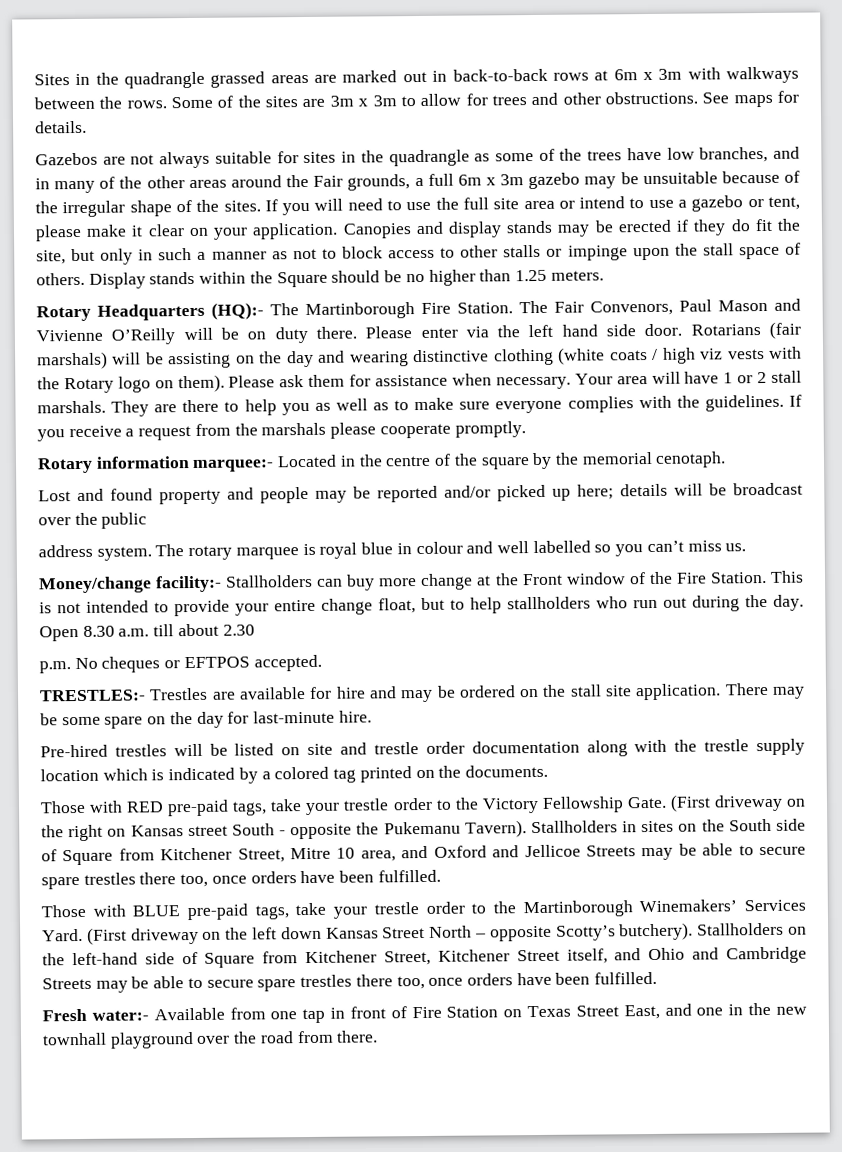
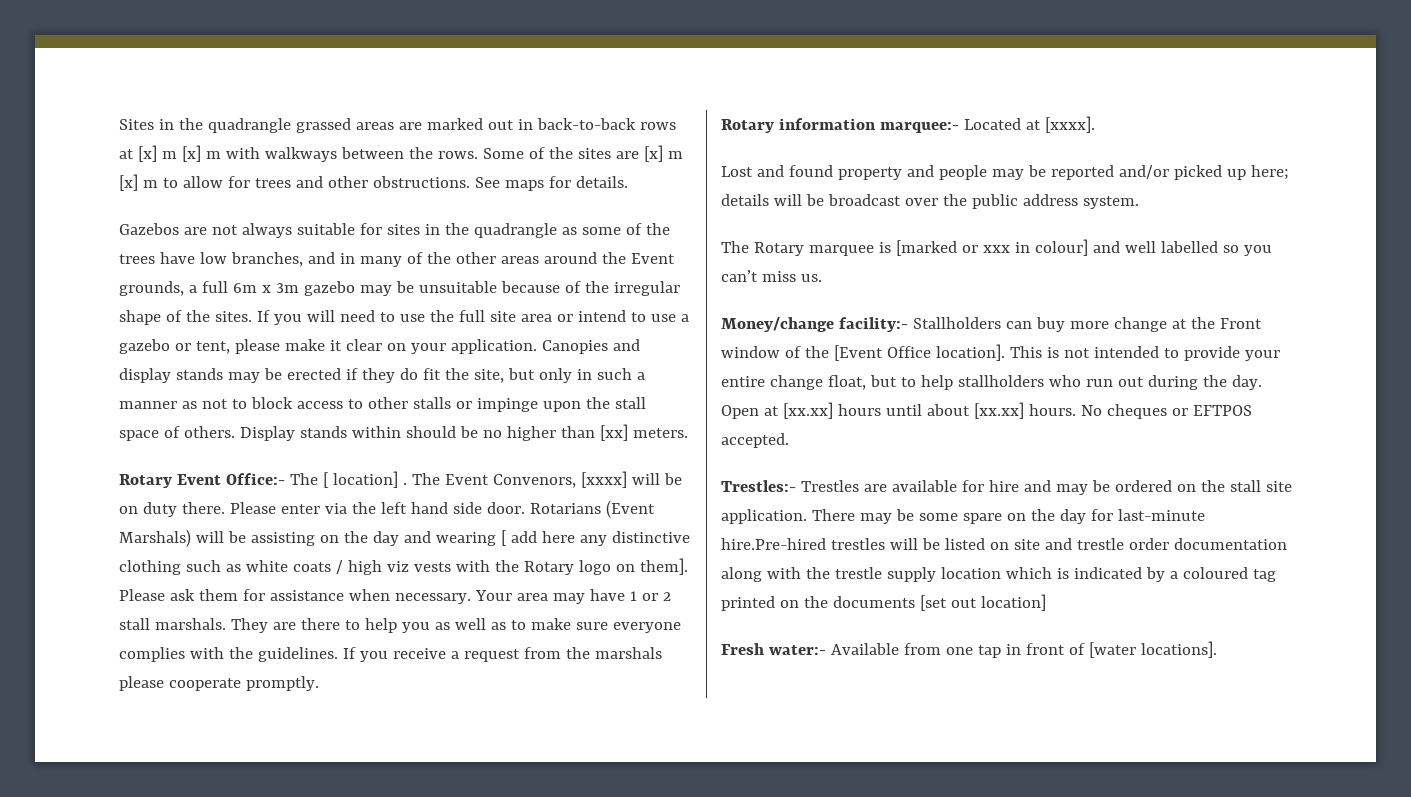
[613,68,683,81] 6m x 3m -> [137,145,221,162] [x] m [x] m
[329,95,397,107] 3m x 3m -> [643,145,683,162] [119,174,158,191] [x] m [x] m
[313,175,344,187] Fair -> [630,253,675,264] Event
[249,271,328,288] the Square -> (401, 432) none
[514,269,547,282] 1.25 -> [599,424,628,441] [xx]
[97,298,801,321] [36,328,176,345] Headquarters (HQ):- The Martinborough Fire Station. The Fair Convenors, Paul Mason and Vivienne O’Reilly -> [176,471,627,488] Event Office:- The [ location] . The Event Convenors, [xxxx]
[769,321,801,339] [37,351,108,370] (fair marshals) -> [605,500,655,518] [119,529,191,547] (Event Marshals)
[413,347,606,366] distinctive clothing (white -> [500,530,690,546] [119,560,288,575] [ add here any distinctive clothing such as white
[177,374,225,393] them). -> [639,558,688,575] them].
[651,371,681,384] will -> [552,593,585,604] may
[339,451,727,470] in the centre of the square by the memorial cenotaph. -> [1025,116,1095,133] at [xxxx].
(148, 520) // -> (1018, 201) none
[155,541,463,561] The rotary marquee is royal blue in colour -> [721,239,1088,256] // The Rotary marquee is [marked or xxx in colour]
[675,571,767,584] Fire Station. -> [833,344,1005,361] [Event Office location].
[82,623,255,637] [39,661,71,674] 8.30 a.m. till about 2.30 // p.m. -> [763,402,1076,419] at [xx.xx] hours until about [xx.xx] hours.
[39,689,146,702] TRESTLES:- -> [721,480,796,492] Trestles:-
[338,710,372,723] [40,744,108,758] hire. // Pre-hired -> [721,538,826,550] hire.Pre-hired
[274,766,330,780] colored -> [1182,567,1248,579] coloured
[464,764,548,778] [40,794,806,817] [41,818,806,842] [41,843,806,866] [41,869,441,890] [41,899,806,921] [42,922,807,945] [42,946,808,968] [42,971,658,993] documents. // Those with RED pre-paid tags, take your trestle order to the Victory Fellowship Gate. (First driveway on the right on Kansas street South - opposite the Pukemanu Tavern). Stallholders in sites on the South side of Square from Kitchener Street, Mitre 10 area, and Oxford and Jellicoe Streets may be able to secure spare trestles there too, once orders have been fulfilled. // Those with BLUE pre-paid tags, take your trestle order to the Martinborough Winemakers’ Services Yard. (First driveway on the left down Kansas Street North – opposite Scotty’s butchery). Stallholders on the left-hand side of Square from Kitchener Street, Kitchener Street itself, and Ohio and Cambridge Streets may be able to secure spare trestles there too, once orders have been fulfilled. -> [832,594,1046,611] documents [set out location]
[411,1002,808,1020] [42,1030,379,1049] Fire Station on Texas Street East, and one in the new townhall playground over the road from there. -> [1088,641,1217,658] [water locations].

